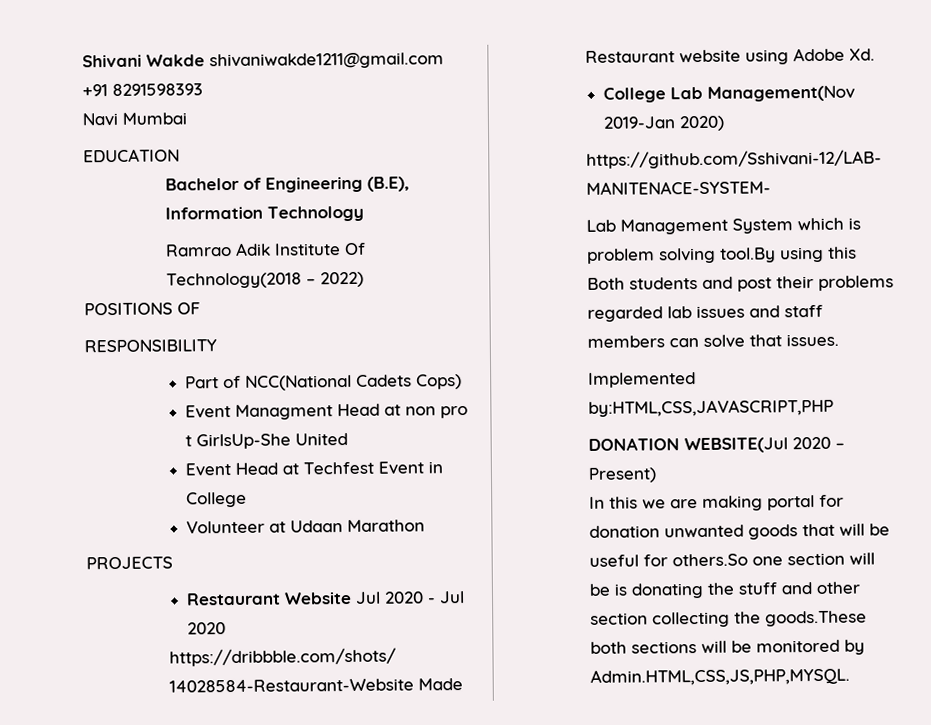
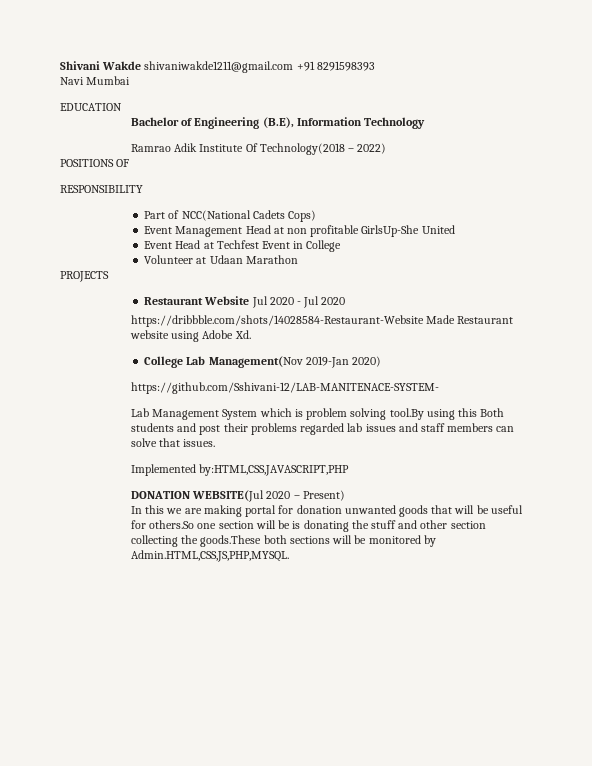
[235,404,334,420] Managment -> [175,226,243,237] Management
[440,405,469,419] [185,435,193,447] pro t -> [310,225,360,237] profitable

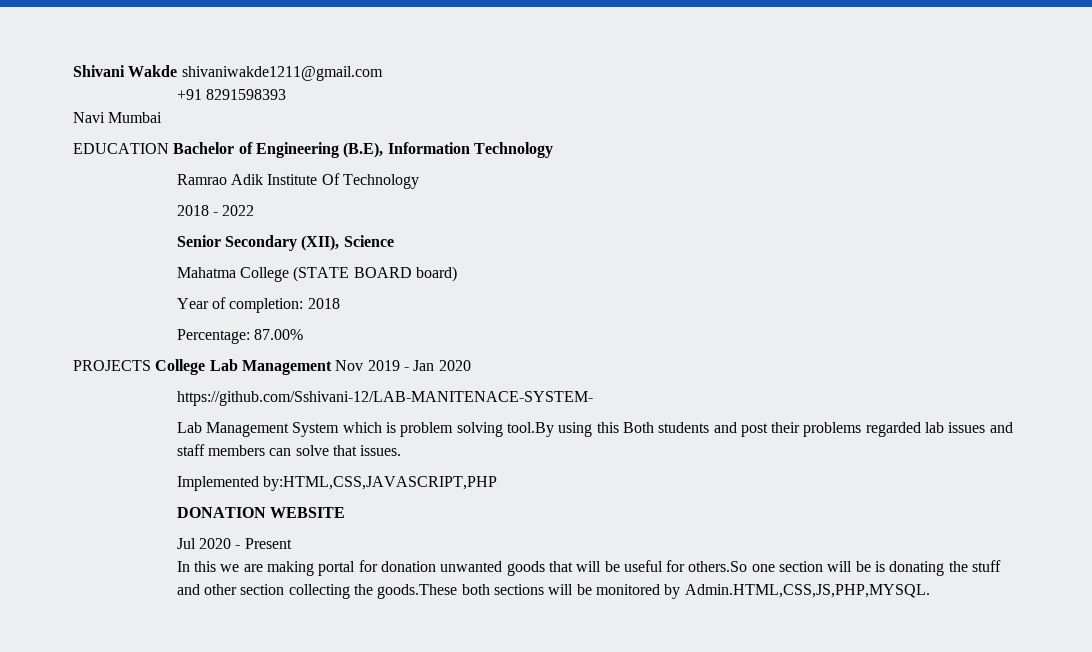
(294, 67) none -> (383, 73) //
(122, 107) // -> (169, 148) none
[259,143,387,155] [60,159,130,167] [60,185,143,193] [144,210,316,222] [144,225,455,237] [144,240,342,252] [144,255,298,264] [60,271,109,282] [144,296,346,308] [130,315,514,327] [129,330,251,342] [144,356,381,368] Technology(2018 – 2022) // POSITIONS OF // RESPONSIBILITY // Part of NCC(National Cadets Cops) // Event Management Head at non profitable GirlsUp-She United // Event Head at Techfest Event in College // Volunteer at Udaan Marathon // PROJECTS // Restaurant Website Jul 2020 - Jul 2020 // https://dribbble.com/shots/14028584-Restaurant-Website Made Restaurant website using Adobe Xd. // College Lab Management(Nov 2019-Jan 2020) -> [342,174,419,189] [176,205,255,216] [176,235,394,251] [176,266,457,282] [176,297,340,313] [176,329,303,344] [73,359,471,375] Technology // 2018 - 2022 // Senior Secondary (XII), Science // Mahatma College (STATE BOARD board) // Year of completion: 2018 // Percentage: 87.00% // PROJECTS College Lab Management Nov 2019 - Jan 2020
[192,490,345,502] WEBSITE(Jul 2020 – Present) -> [269,507,345,518] [176,538,292,549] WEBSITE // Jul 2020 - Present

